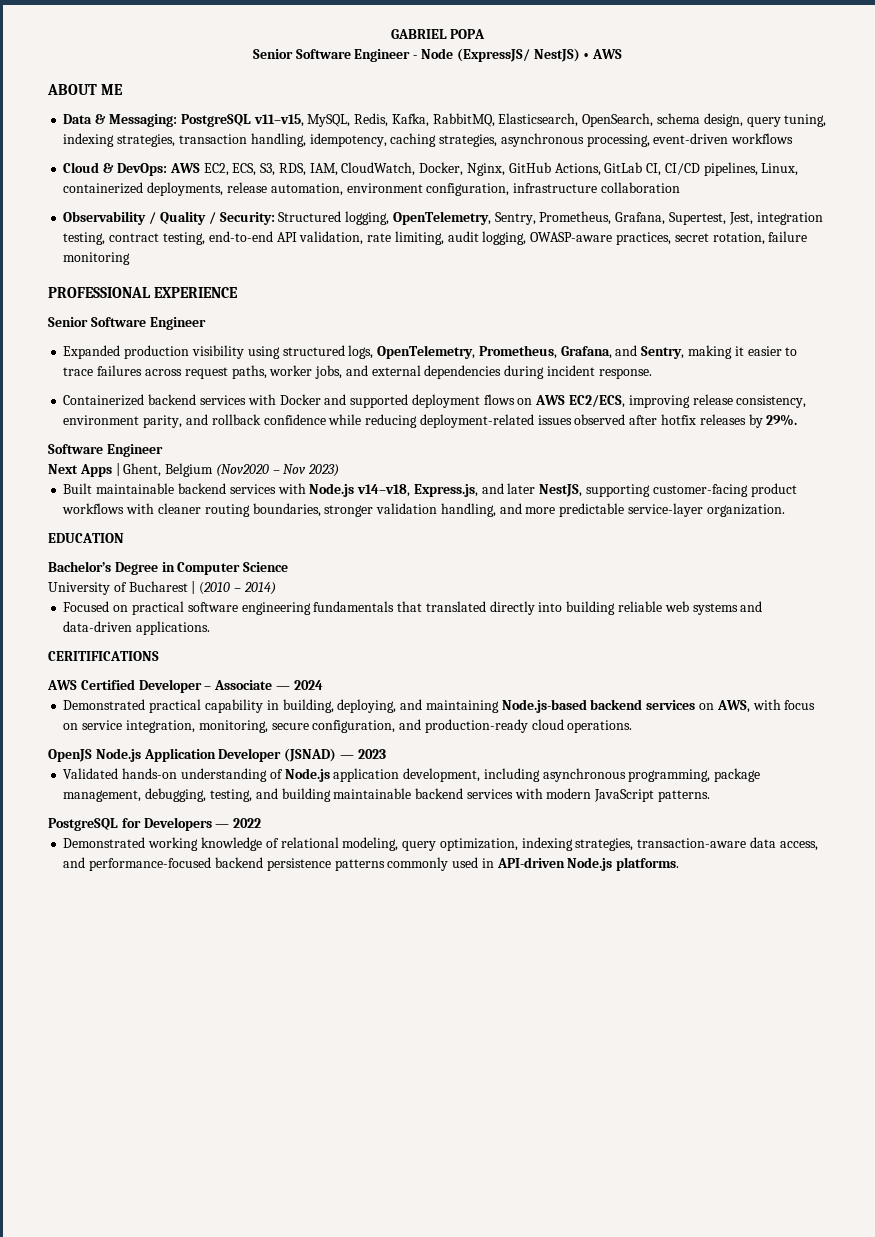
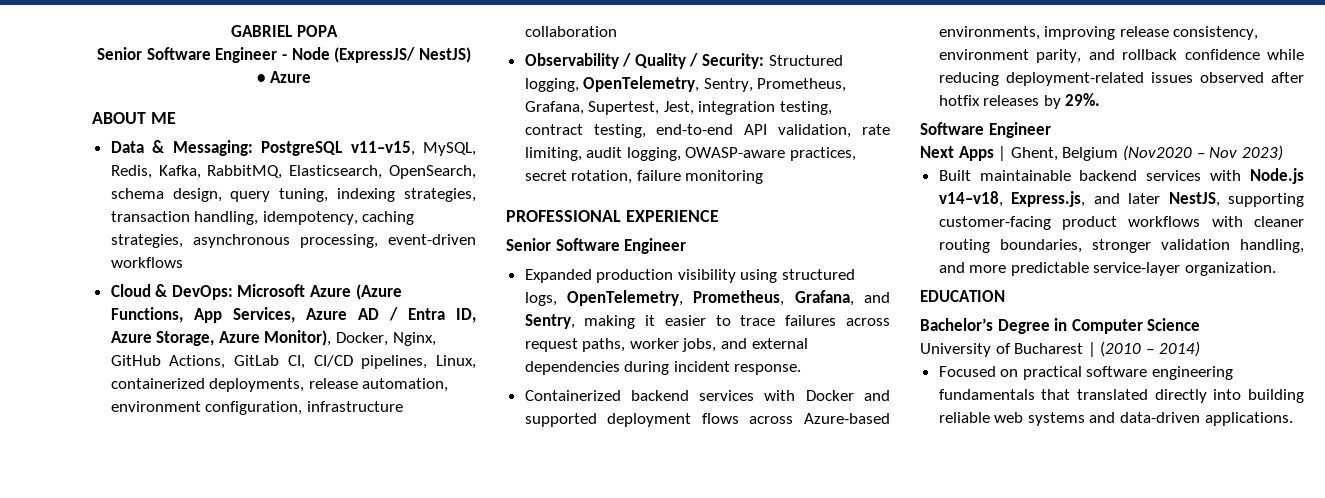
[592,49,623,59] AWS -> [269,71,311,83] Azure
[169,162,416,176] AWS EC2, ECS, S3, RDS, IAM, CloudWatch, -> [237,284,402,300] [110,307,476,323] [110,330,332,346] Microsoft Azure (Azure Functions, App Services, Azure AD / Entra ID, Azure Storage, Azure Monitor),
[517,395,625,408] on AWS EC2/ECS, -> [749,413,890,424] [938,26,1040,40] across Azure-based environments,
[48,651,159,661] [47,679,323,693] [63,699,816,713] [63,719,633,733] [48,748,386,762] [63,768,761,782] [63,788,710,802] [48,817,262,831] [63,837,818,851] [63,857,680,871] // CERITIFICATIONS // AWS Certified Developer – Associate — 2024 // Demonstrated practical capability in building, deploying, and maintaining Node.js-based backend services on AWS, with focus on service integration, monitoring, secure configuration, and production-ready cloud operations. // OpenJS Node.js Application Developer (JSNAD) — 2023 // Validated hands-on understanding of Node.js application development, including asynchronous programming, package management, debugging, testing, and building maintainable backend services with modern JavaScript patterns. // PostgreSQL for Developers — 2022 // Demonstrated working knowledge of relational modeling, query optimization, indexing strategies, transaction-aware data access, and performance-focused backend persistence patterns commonly used in API-driven Node.js platforms. -> (1293, 419) none

